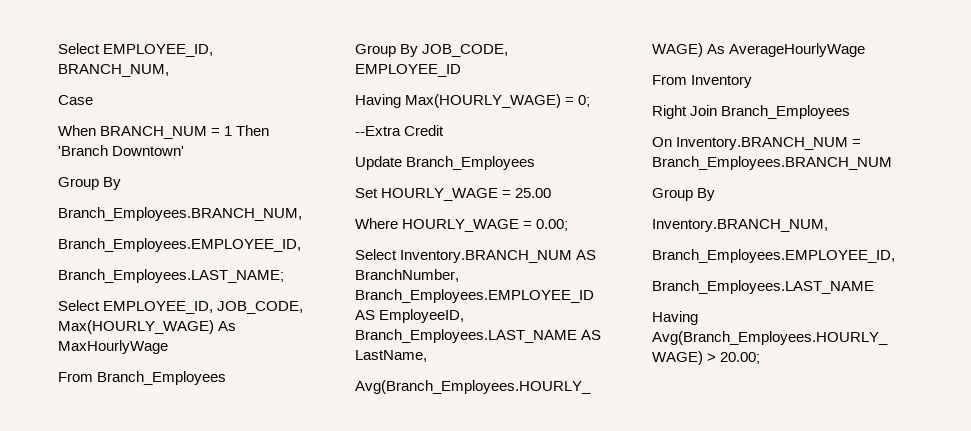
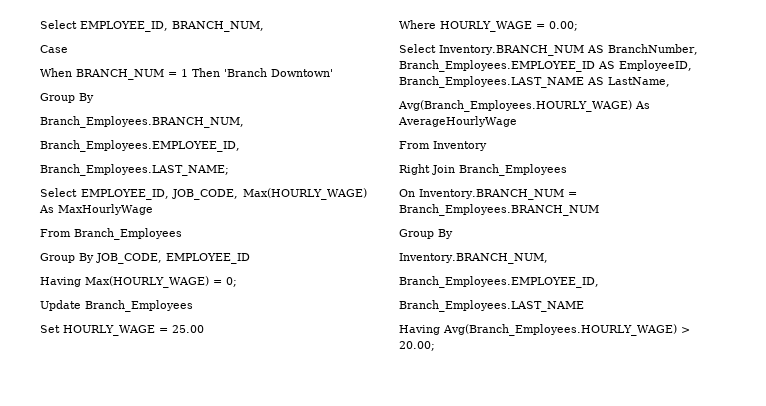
[355,125,445,136] // --Extra Credit -> (237, 282) none

